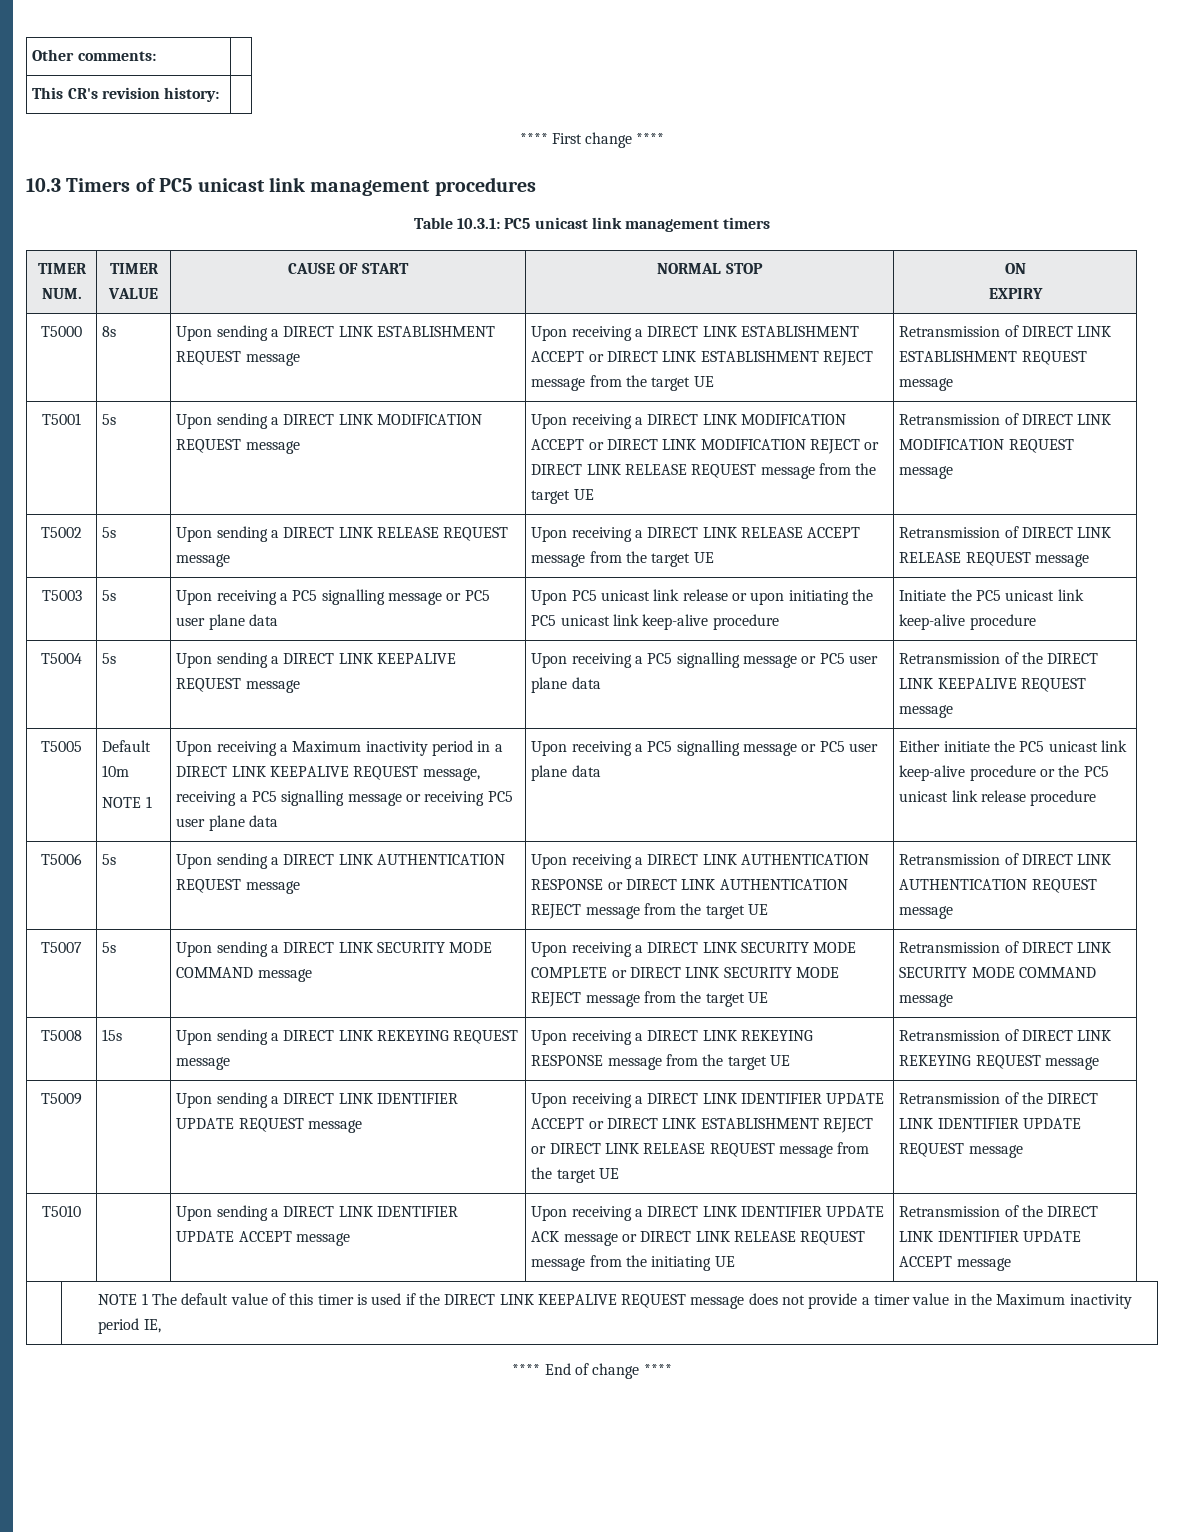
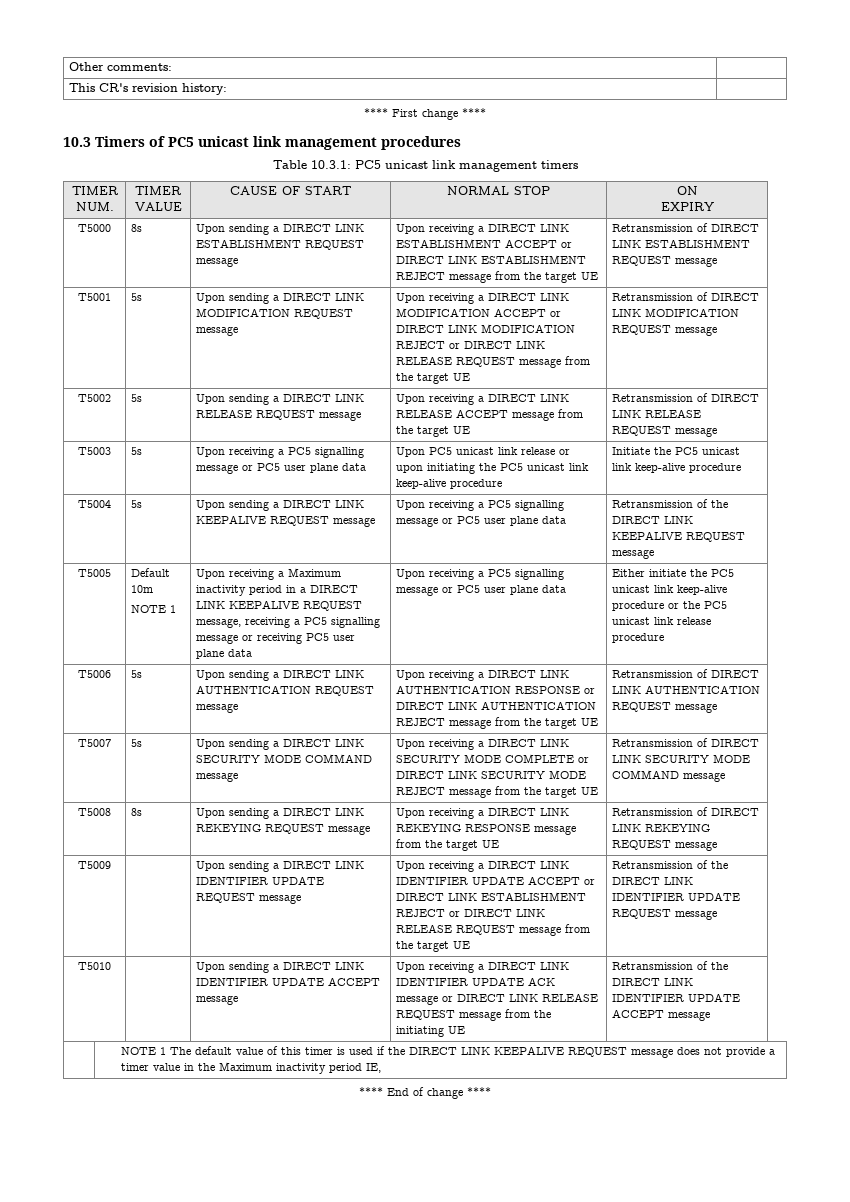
[102,1029,123,1041] 15s -> [131,808,143,816] 8s

